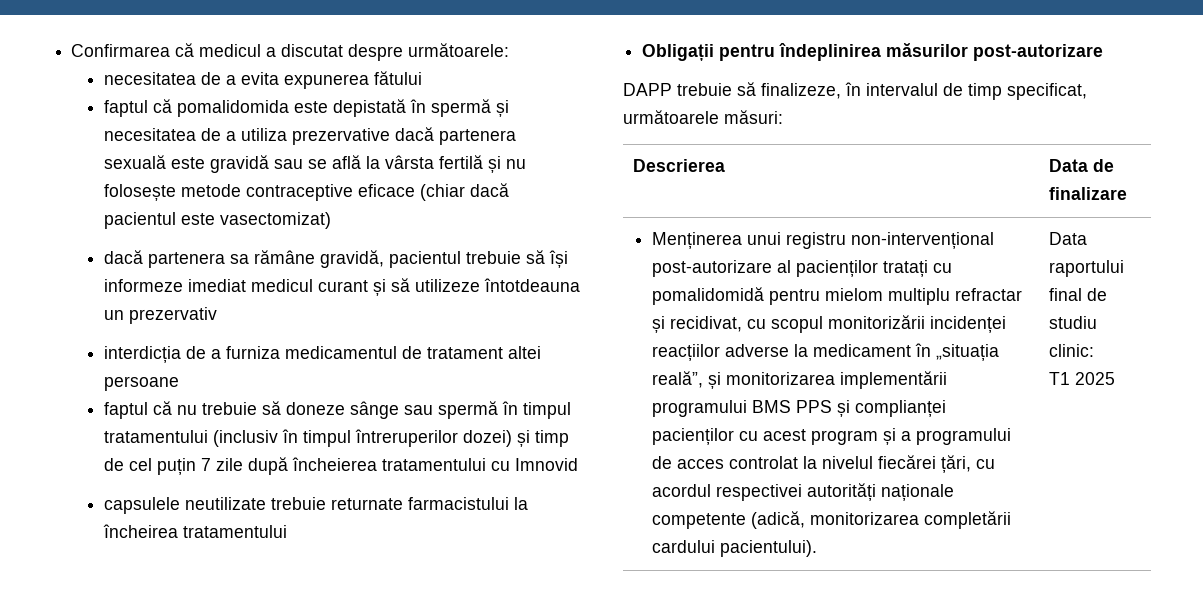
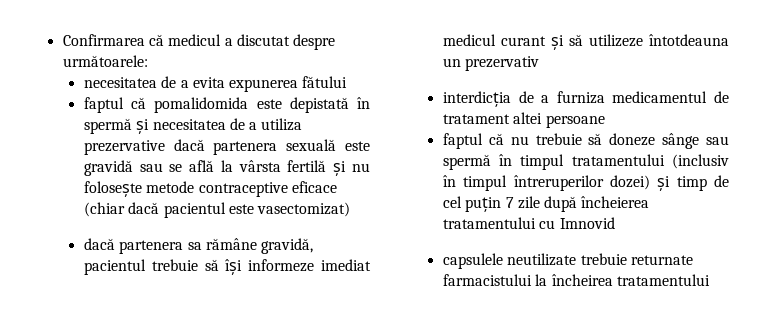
[642,43,1104,61] [623,82,1087,100] [623,110,783,124] [632,159,725,172] [1048,159,1114,172] [1048,187,1127,200] [652,232,995,249] [652,260,953,277] [652,287,1023,305] [652,315,1007,333] [652,343,1000,361] [652,371,948,389] [652,400,947,417] [652,428,1012,445] [652,455,996,473] [652,483,955,501] [652,511,1012,529] [652,540,818,557] [1048,232,1087,245] [1048,260,1124,277] [1048,288,1107,301] [1048,316,1097,329] [1048,344,1094,357] [1048,372,1115,385] // Obligații pentru îndeplinirea măsurilor post-autorizare // DAPP trebuie să finalizeze, în intervalul de timp specificat, următoarele măsuri: // Descrierea | Data de finalizare // Menținerea unui registru non-intervențional post-autorizare al pacienților tratați cu pomalidomidă pentru mielom multiplu refractar și recidivat, cu scopul monitorizării incidenței reacțiilor adverse la medicament în „situația reală”, și monitorizarea implementării programului BMS PPS și complianței pacienților cu acest program și a programului de acces controlat la nivelul fiecărei țări, cu acordul respectivei autorități naționale competente (adică, monitorizarea completării cardului pacientului). | Data raportului final de studiu clinic: // T1 2025 -> (710, 280) none

